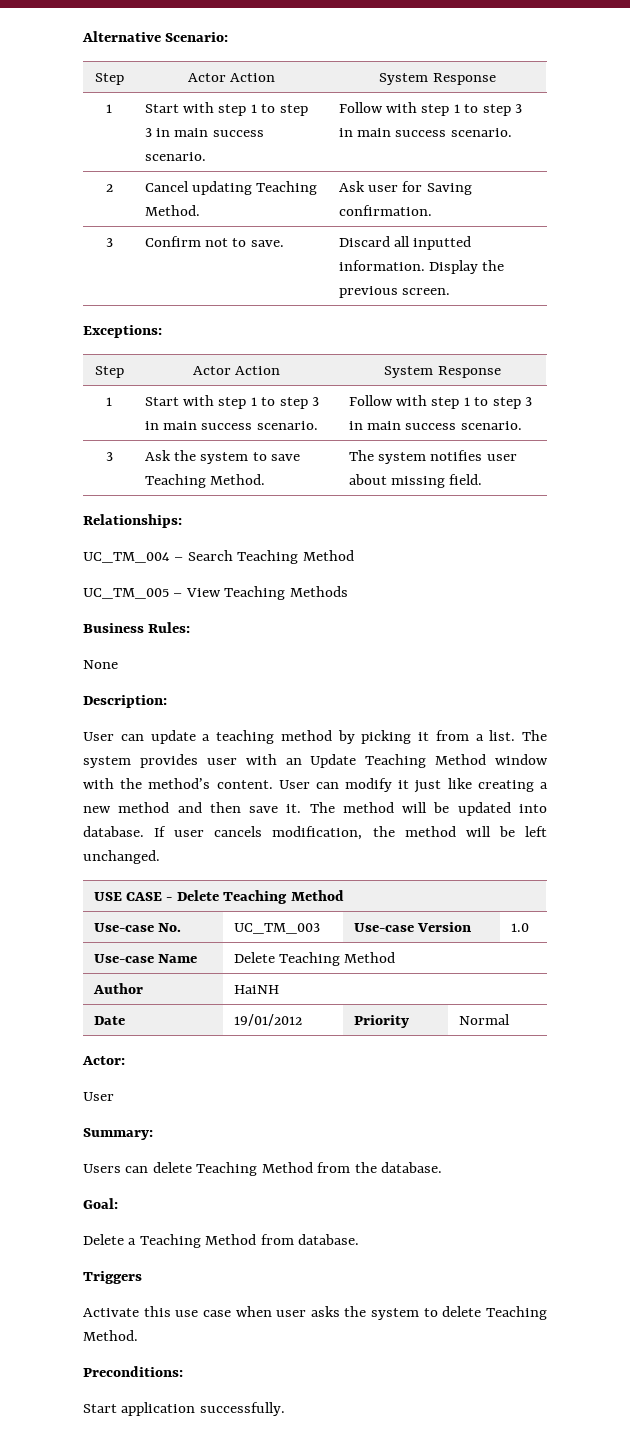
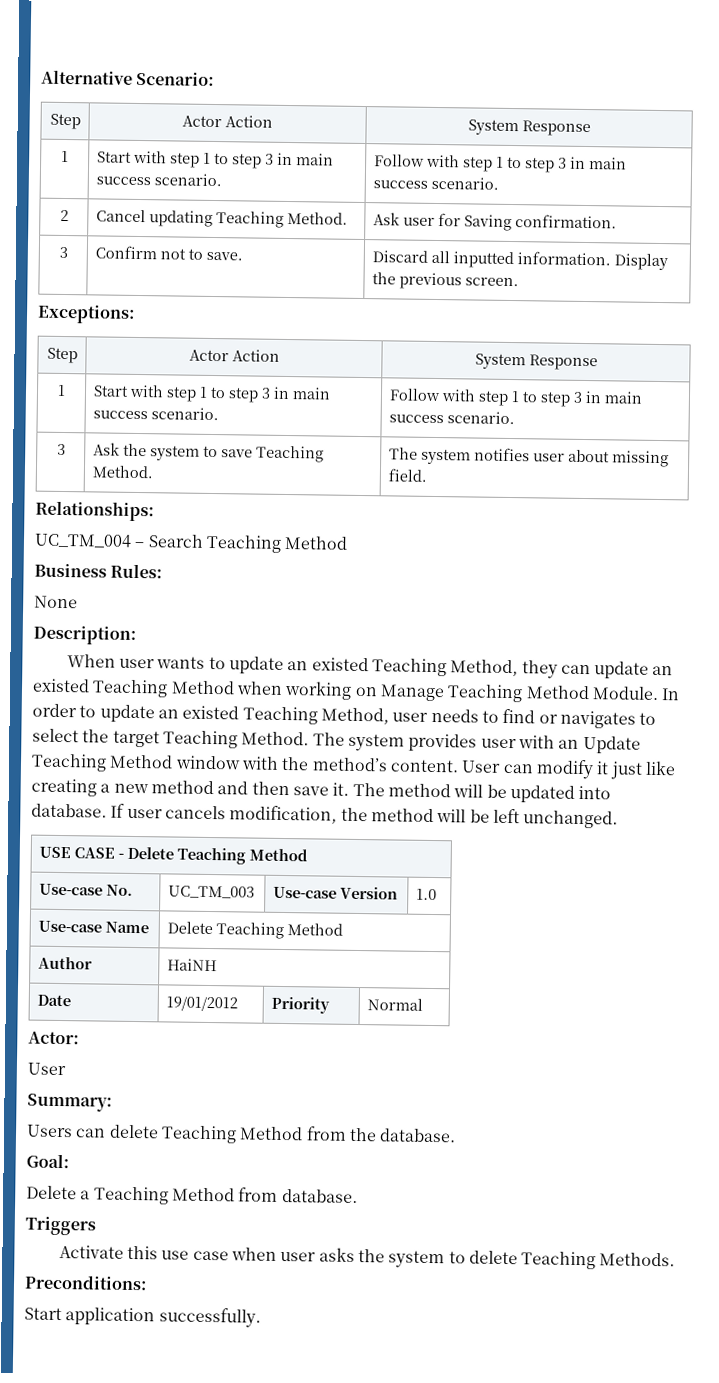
[83,586,348,600] // UC_TM_005 – View Teaching Methods -> (349, 542) none
[83,730,516,744] User can update a teaching method by picking it from a list. -> [66,654,674,679] [32,678,681,703] [32,703,657,729] [32,728,310,749] When user wants to update an existed Teaching Method, they can update an existed Teaching Method when working on Manage Teaching Method Module. In order to update an existed Teaching Method, user needs to find or navigates to select the target Teaching Method.
[83,1330,138,1341] Method. -> [599,1252,676,1267] Methods.

